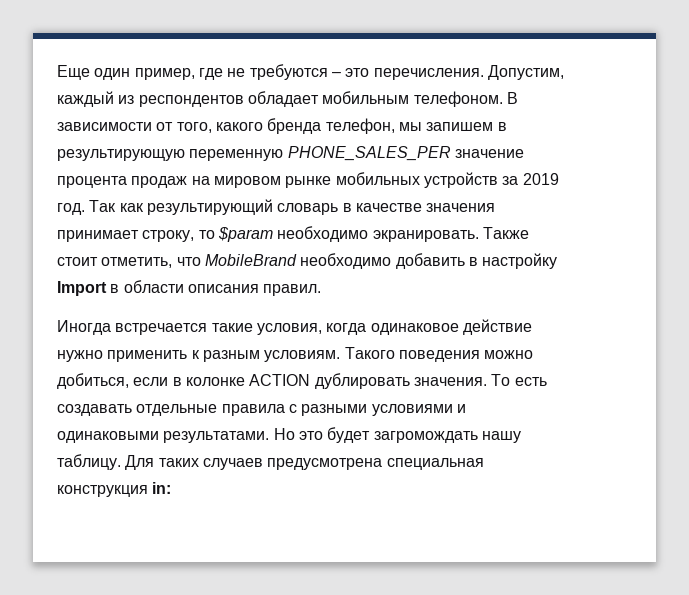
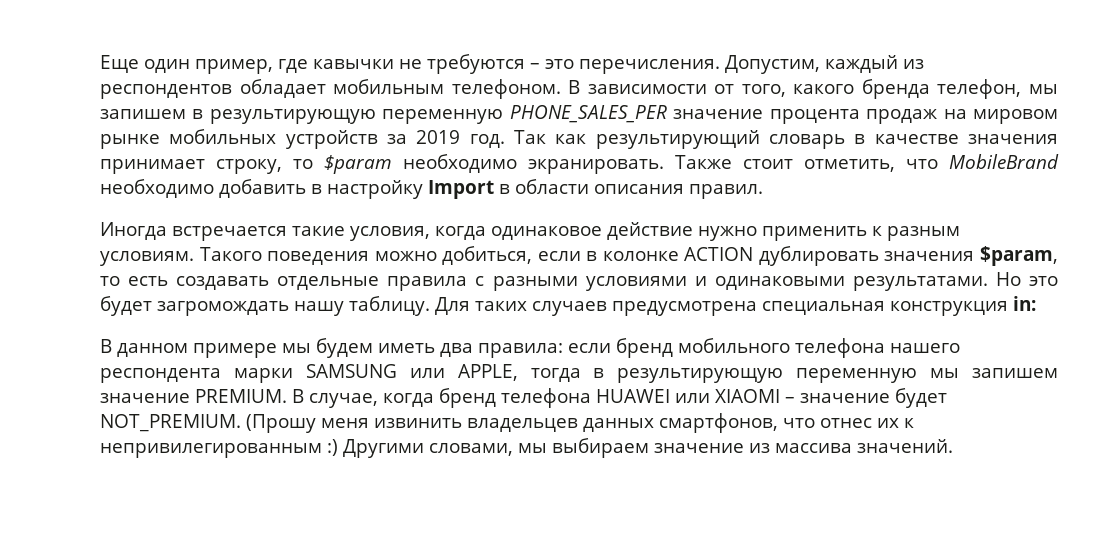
(223, 74) none -> [313,59,394,69] кавычки
[413,374,511,386] значения. То -> [884,246,1058,266] [100,276,120,286] значения $param, то
(172, 488) none -> [100,338,960,358] [100,364,1058,383] [100,388,947,408] [100,413,914,433] [100,438,953,458] // В данном примере мы будем иметь два правила: если бренд мобильного телефона нашего респондента марки SAMSUNG или APPLE, тогда в результирующую переменную мы запишем значение PREMIUM. В случае, когда бренд телефона HUAWEI или XIAOMI – значение будет NOT_PREMIUM. (Прошу меня извинить владельцев данных смартфонов, что отнес их к непривилегированным :) Другими словами, мы выбираем значение из массива значений.

